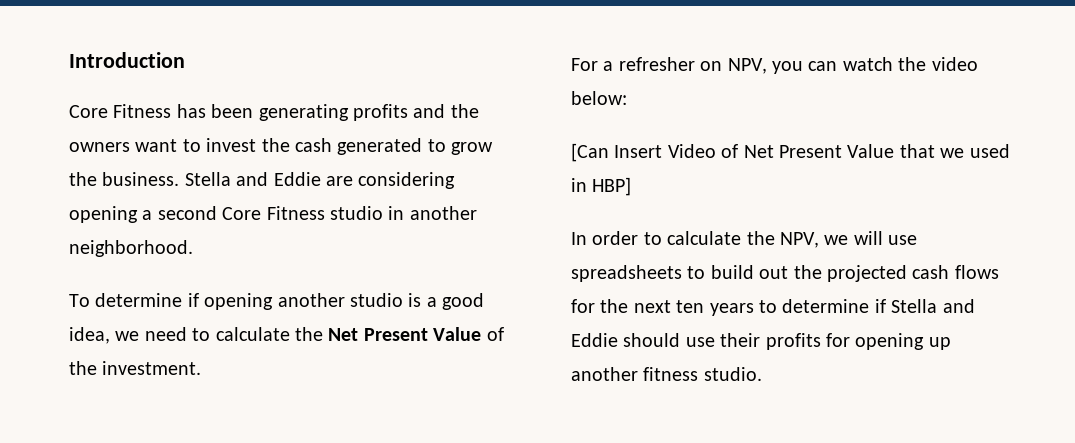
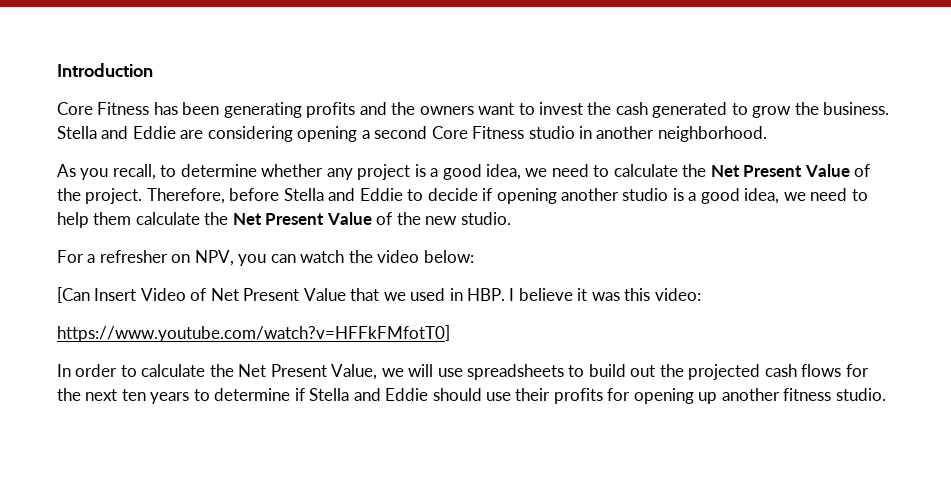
[69,293,403,310] To determine if opening another studio -> [57,164,411,180] As you recall, to determine whether any project
[102,361,202,375] investment. -> [85,188,868,204] [57,212,511,228] project. Therefore, before Stella and Eddie to decide if opening another studio is a good idea, we need to help them calculate the Net Present Value of the new studio.
[592,177,632,196] HBP] -> [467,288,701,301] [57,325,450,342] HBP. I believe it was this video: // https://www.youtube.com/watch?v=HFFkFMfotT0]
[780,232,819,248] NPV, -> [238,364,378,380] Net Present Value,

